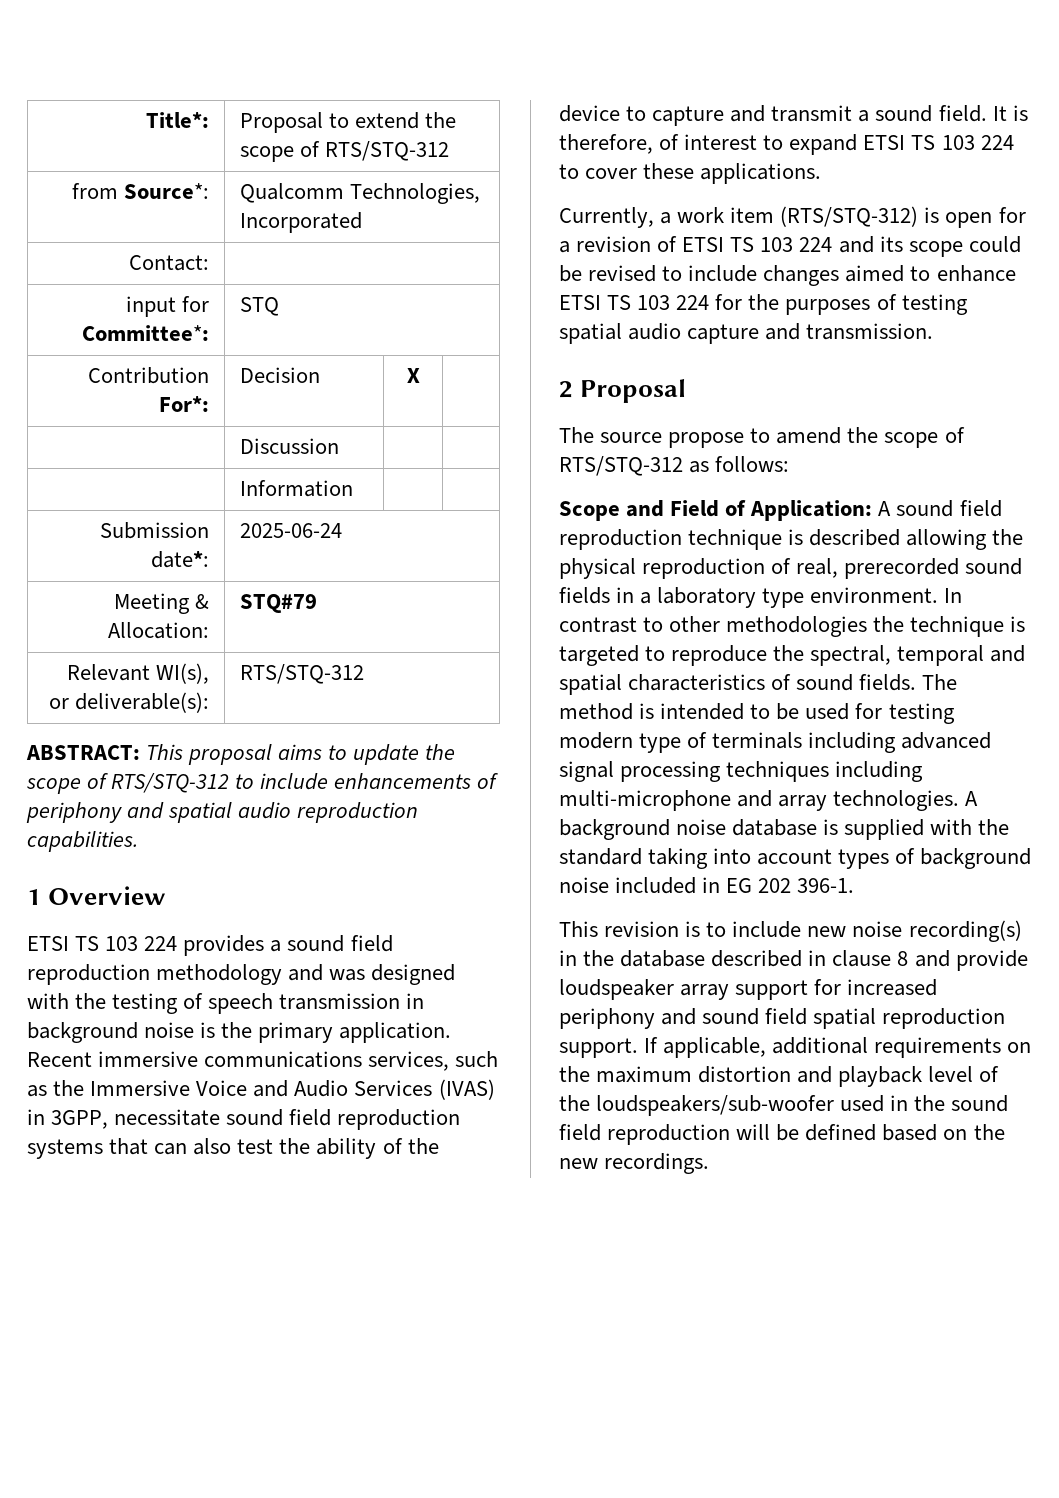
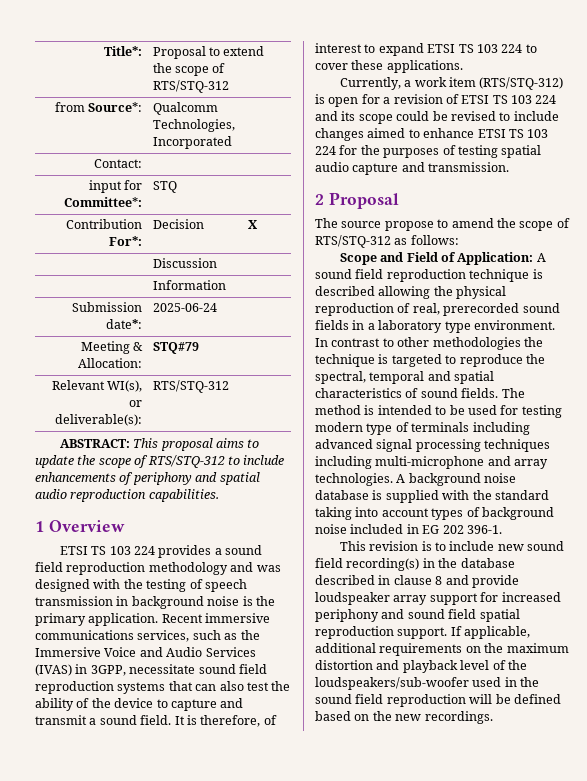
[852,921,903,937] noise -> [527,541,565,551] [315,558,343,568] sound field

